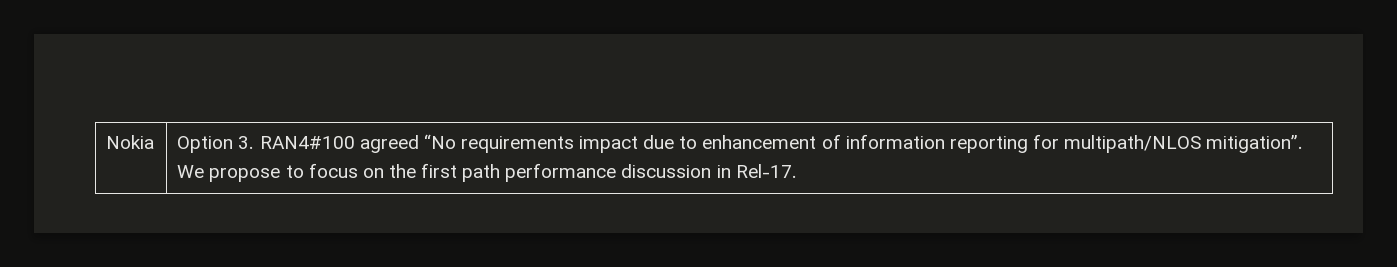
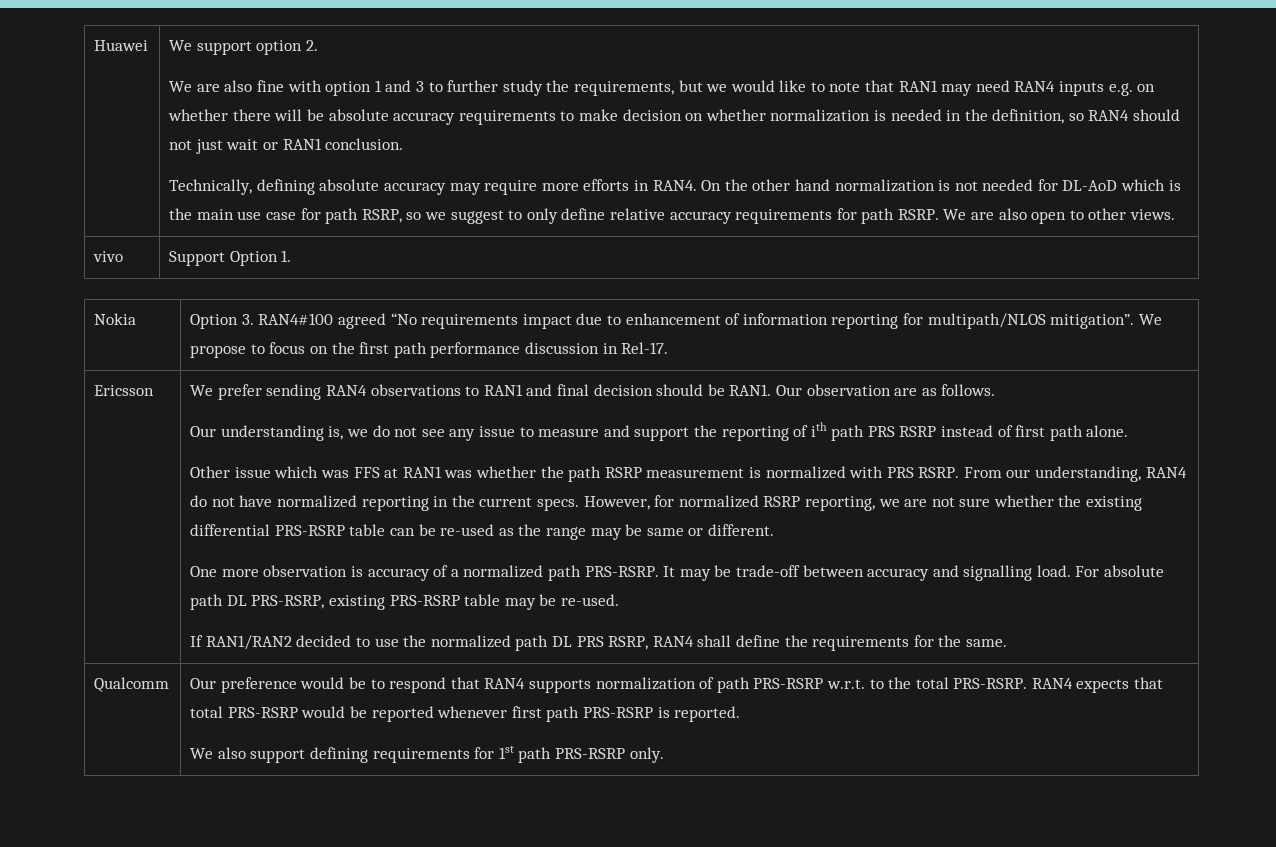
(106, 142) none -> [94,40,149,51] [169,40,319,55] [169,80,1156,96] [168,109,1181,125] [169,138,404,154] [169,179,1181,195] [169,208,1176,224] [93,251,124,262] [169,250,292,266] Huawei | We support option 2. // We are also fine with option 1 and 3 to further study the requirements, but we would like to note that RAN1 may need RAN4 inputs e.g. on whether there will be absolute accuracy requirements to make decision on whether normalization is needed in the definition, so RAN4 should not just wait or RAN1 conclusion. // Technically, defining absolute accuracy may require more efforts in RAN4. On the other hand normalization is not needed for DL-AoD which is the main use case for path RSRP, so we suggest to only define relative accuracy requirements for path RSRP. We are also open to other views. // vivo | Support Option 1. //
(797, 171) none -> [94,385,155,396] [190,384,996,400] [190,422,1129,441] [190,466,1187,482] [190,495,1143,511] [190,524,774,540] [190,565,1165,581] [190,594,619,610] [190,635,1007,651] [94,677,170,692] [190,677,1164,693] [190,706,741,722] [190,746,664,763] // Ericsson | We prefer sending RAN4 observations to RAN1 and final decision should be RAN1. Our observation are as follows. // Our understanding is, we do not see any issue to measure and support the reporting of ith path PRS RSRP instead of first path alone. // Other issue which was FFS at RAN1 was whether the path RSRP measurement is normalized with PRS RSRP. From our understanding, RAN4 do not have normalized reporting in the current specs. However, for normalized RSRP reporting, we are not sure whether the existing differential PRS-RSRP table can be re-used as the range may be same or different. // One more observation is accuracy of a normalized path PRS-RSRP. It may be trade-off between accuracy and signalling load. For absolute path DL PRS-RSRP, existing PRS-RSRP table may be re-used. // If RAN1/RAN2 decided to use the normalized path DL PRS RSRP, RAN4 shall define the requirements for the same. // Qualcomm | Our preference would be to respond that RAN4 supports normalization of path PRS-RSRP w.r.t. to the total PRS-RSRP. RAN4 expects that total PRS-RSRP would be reported whenever first path PRS-RSRP is reported. // We also support defining requirements for 1st path PRS-RSRP only.

